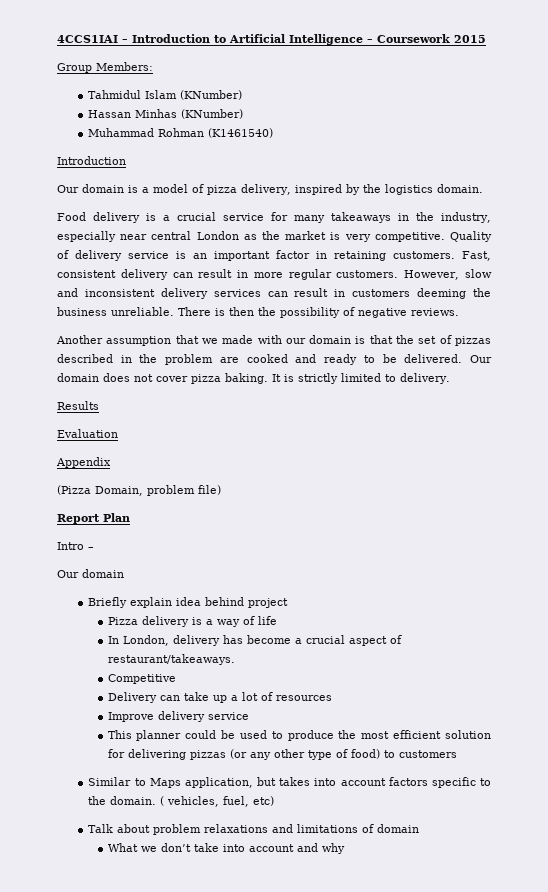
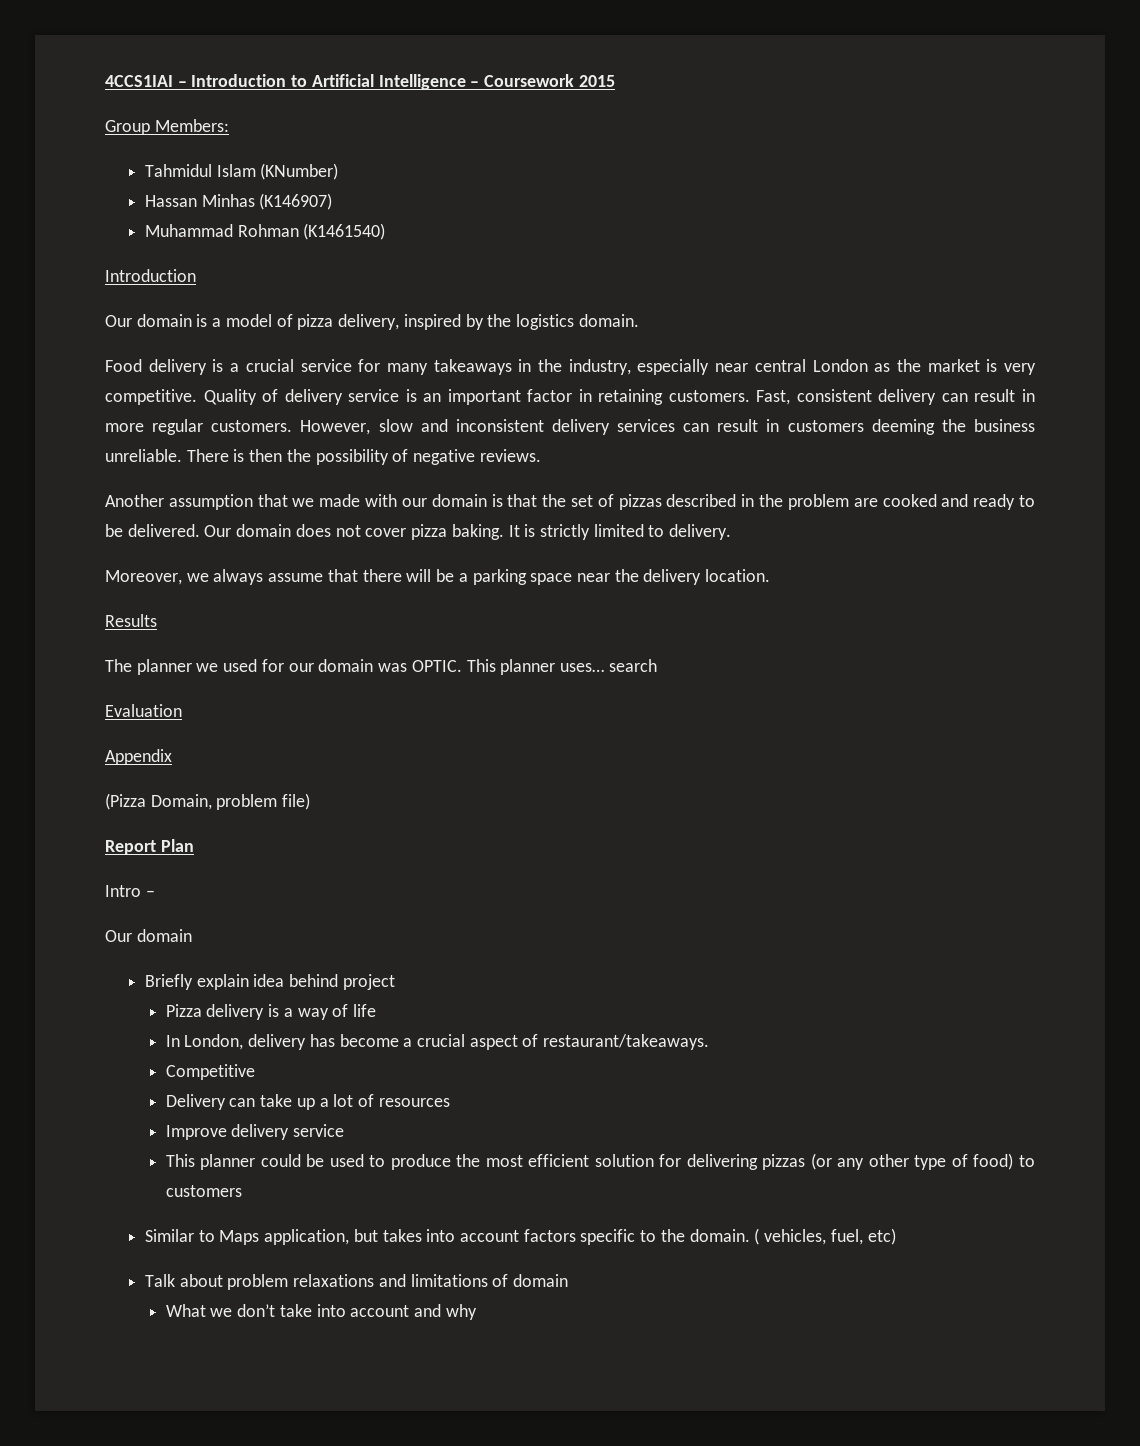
[181,109,244,119] (KNumber) -> [259,193,333,210] (K146907)
[57,401,99,410] Results -> [105,569,771,585] [105,614,157,627] [105,659,657,675] Moreover, we always assume that there will be a parking space near the delivery location. // Results // The planner we used for our domain was OPTIC. This planner uses… search

